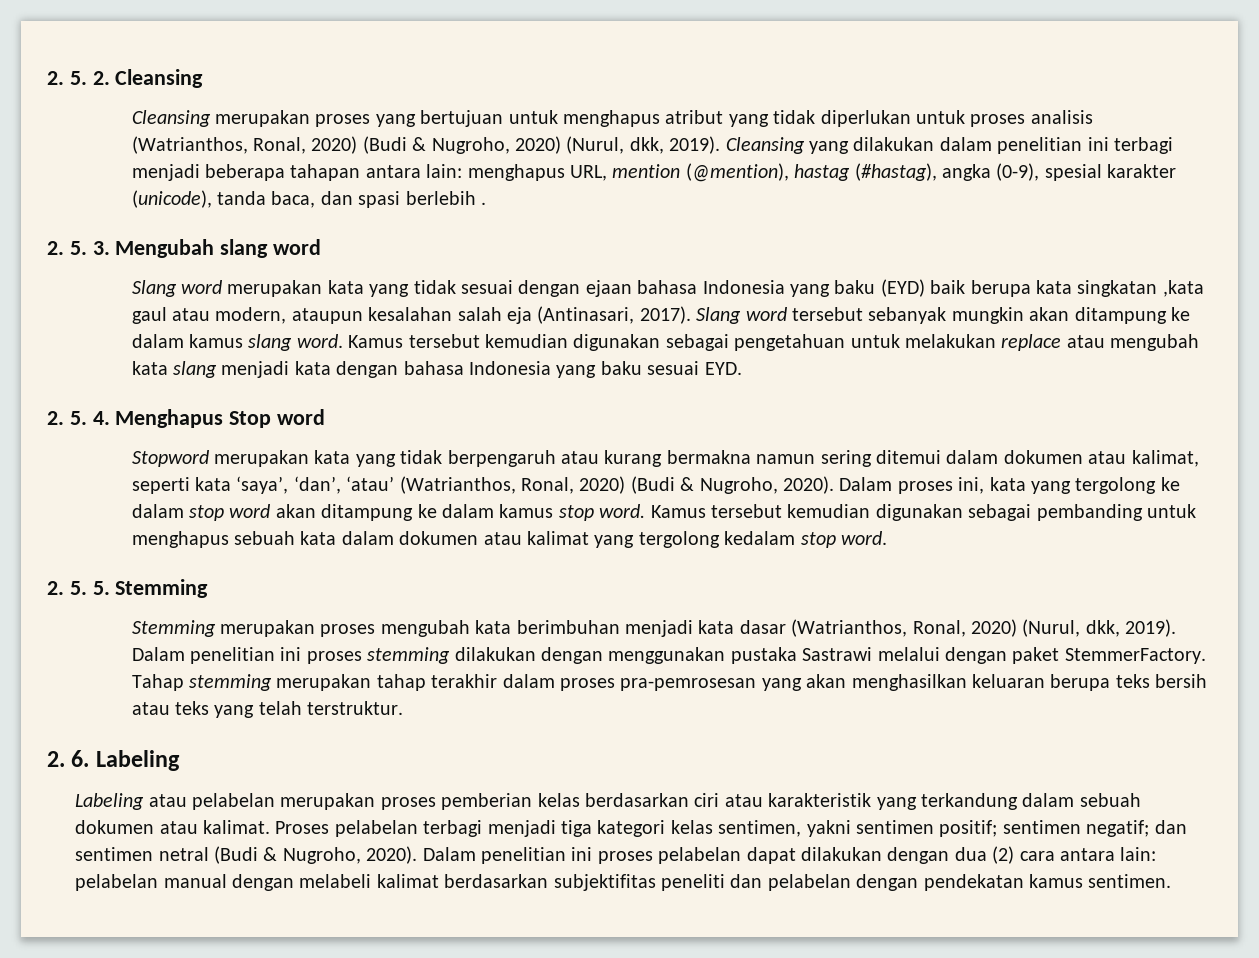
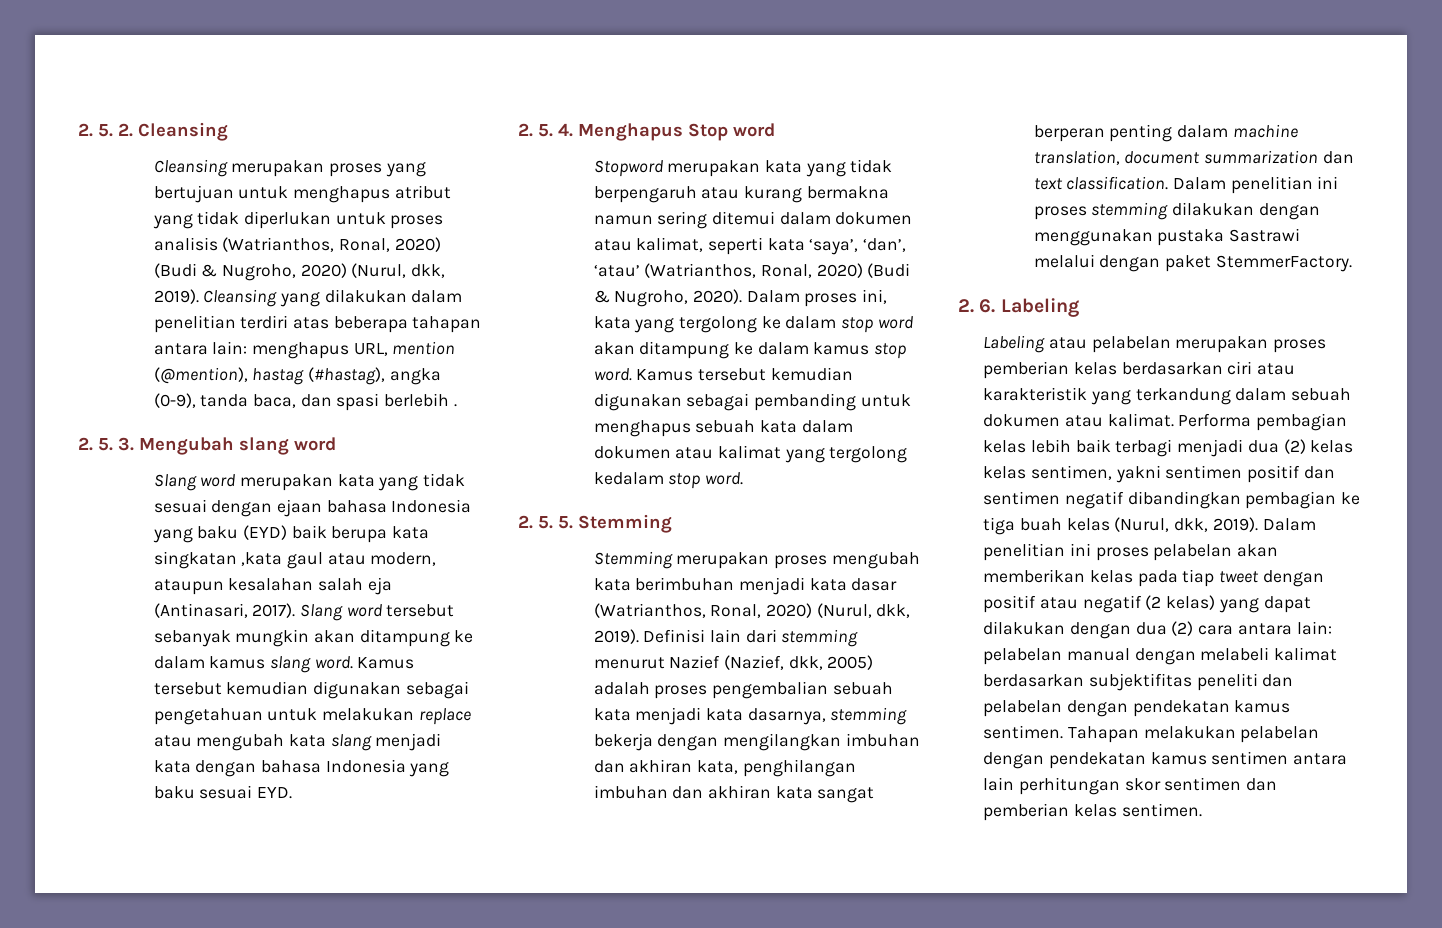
[1087,137,1174,154] [131,164,200,181] ini terbagi menjadi -> [240,315,329,329] terdiri atas
[1044,164,1177,181] [131,190,212,208] spesial karakter (unicode), -> (196, 400) none
(1177, 628) none -> [643,629,859,647] [593,655,874,670] [593,681,893,699] [593,707,908,725] [593,733,920,751] [593,759,856,777] [593,785,875,803] [1033,124,1298,142] [1033,150,1354,165] [1033,176,1169,190] Definisi lain dari stemming menurut Nazief (Nazief, dkk, 2005) adalah proses pengembalian sebuah kata menjadi kata dasarnya, stemming bekerja dengan mengilangkan imbuhan dan akhiran kata, penghilangan imbuhan dan akhiran kata sangat berperan penting dalam machine translation, document summarization dan text classification.
[131,674,1208,691] [131,701,404,718] Tahap stemming merupakan tahap terakhir dalam proses pra-pemrosesan yang akan menghasilkan keluaran berupa teks bersih atau teks yang telah terstruktur. -> (1352, 263) none
[275,820,1187,837] [75,846,418,864] Proses pelabelan terbagi menjadi tiga kategori kelas sentimen, yakni sentimen positif; sentimen negatif; dan sentimen netral (Budi & Nugroho, 2020). -> [1178,413,1348,431] [983,439,1354,457] [983,465,1335,483] [983,491,1361,509] [983,517,1258,535] Performa pembagian kelas lebih baik terbagi menjadi dua (2) kelas kelas sentimen, yakni sentimen positif dan sentimen negatif dibandingkan pembagian ke tiga buah kelas (Nurul, dkk, 2019).
(742, 855) none -> [1237,544,1279,557] [983,569,1324,587] [983,595,1259,613] akan memberikan kelas pada tiap tweet dengan positif atau negatif (2 kelas) yang
(1172, 881) none -> [1067,726,1320,743] [983,751,1348,769] [983,777,1278,795] [983,803,1202,821] Tahapan melakukan pelabelan dengan pendekatan kamus sentimen antara lain perhitungan skor sentimen dan pemberian kelas sentimen.

